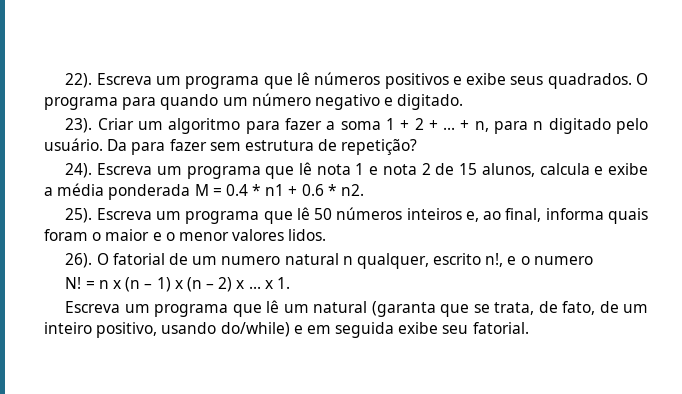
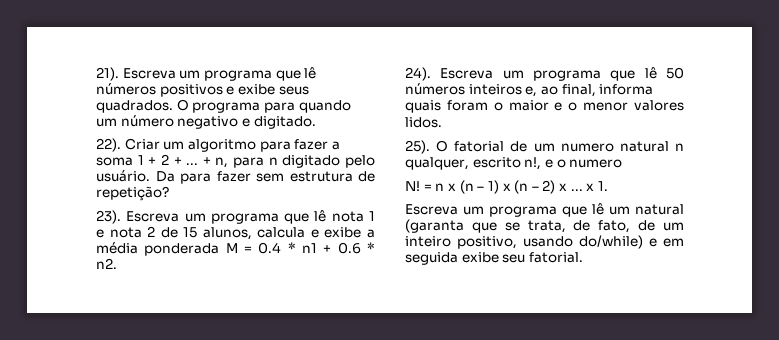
[65,73,93,88] 22). -> [96,67,119,81] 21).
[65,118,93,133] 23). -> [96,138,121,152] 22).
[65,163,93,178] 24). -> [96,210,121,224] 23).
[65,208,93,223] 25). -> [405,67,431,81] 24).
[65,253,93,268] 26). -> [405,140,430,154] 25).

